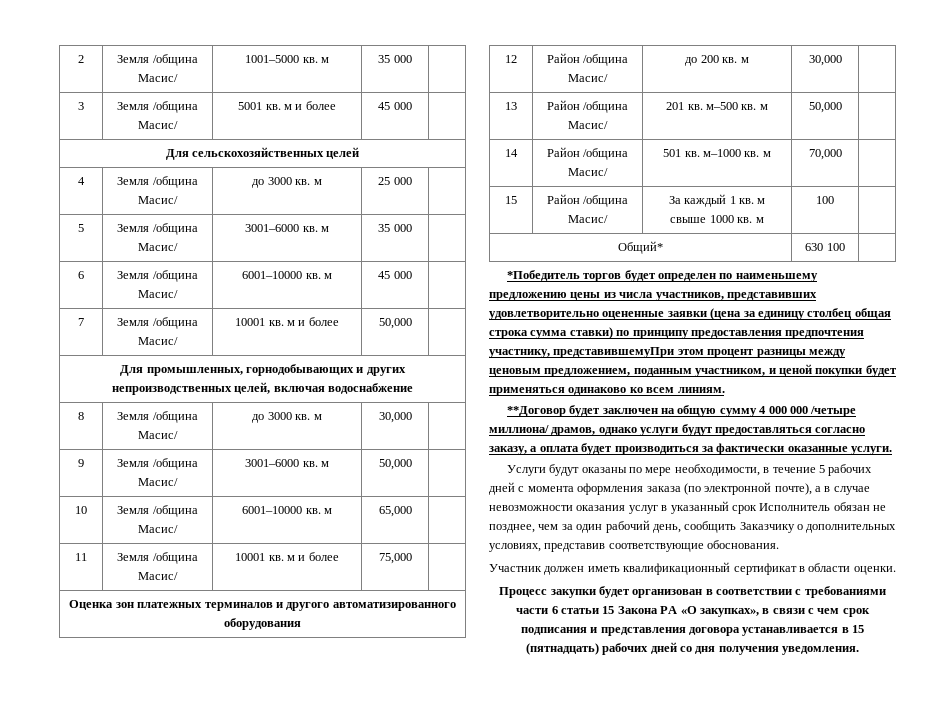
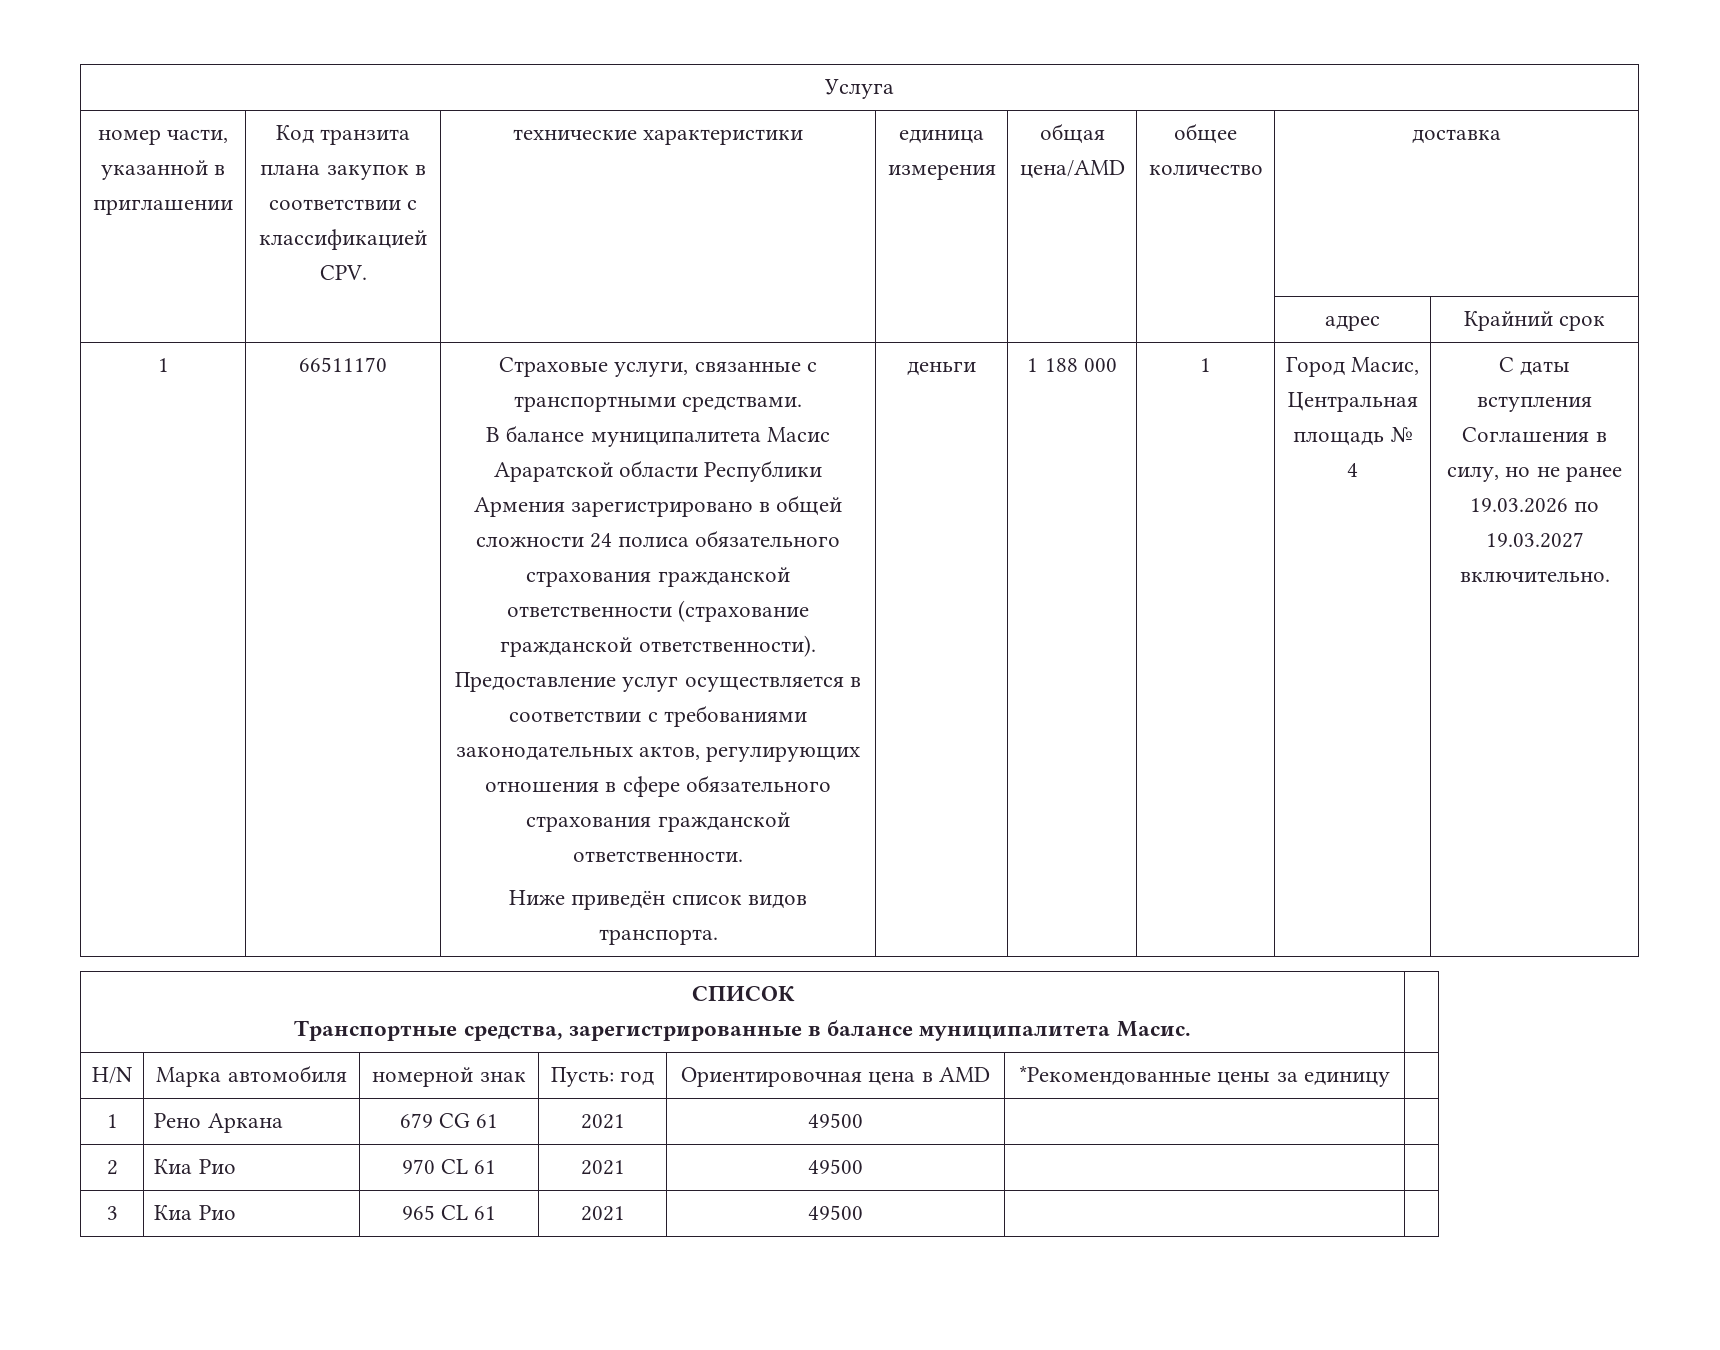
[78,55,84,63] [117,54,198,66] [138,74,178,82] [245,55,329,63] [378,55,412,63] [78,102,84,110] [117,101,198,113] [138,121,178,129] [238,101,336,110] [378,102,412,110] [165,147,360,160] [78,177,85,185] [117,176,198,188] [138,196,178,204] [252,177,322,188] [378,177,412,185] [78,224,84,232] [117,223,198,235] [138,243,178,251] [245,224,329,232] [378,224,412,232] [78,271,84,279] [117,270,198,282] [138,290,178,298] [242,271,332,279] [378,271,412,279] [78,318,84,326] [117,317,198,329] [138,337,178,345] [235,317,339,326] [378,318,412,329] [120,364,406,376] [111,382,414,395] [78,412,84,420] [117,411,198,423] [138,431,178,439] [252,412,322,423] [378,412,412,423] [78,459,84,467] [117,458,198,470] [138,478,178,486] [245,459,329,467] [378,459,412,470] [75,506,87,514] [117,505,198,517] [138,525,178,533] [242,506,332,514] [378,506,412,517] [75,553,87,561] [117,552,198,564] [138,572,178,580] [235,552,339,561] [378,553,412,564] [69,600,456,611] [224,618,301,630] [505,55,517,63] [546,53,629,66] [568,74,608,82] [685,55,749,66] [808,55,842,66] [505,102,517,110] [546,100,629,113] [568,121,608,129] [666,102,768,110] [808,102,842,113] [505,149,518,157] [546,147,629,160] [568,168,608,176] [663,149,771,157] [808,149,842,160] [505,196,517,204] [546,194,629,207] [568,215,608,223] [668,194,766,207] [670,215,764,223] [816,196,834,204] [618,241,663,254] [805,243,845,251] [506,270,818,282] [489,292,817,301] [489,308,891,320] [489,327,865,339] [489,347,846,358] [489,364,896,377] [489,387,725,396] [506,405,857,417] [489,424,866,436] [489,443,892,455] [506,464,873,476] [489,482,870,495] [489,501,886,514] [489,520,897,533] [489,540,780,552] [489,562,896,575] [499,586,886,598] [516,606,870,617] [520,625,865,636] [525,642,860,655] 2 | Земля /община Масис/ | 1001–5000 кв. м | 35 000 | // 3 | Земля /община Масис/ | 5001 кв. м и более | 45 000 | // Для сельскохозяйственных целей // 4 | Земля /община Масис/ | до 3000 кв. м | 25 000 | // 5 | Земля /община Масис/ | 3001–6000 кв. м | 35 000 | // 6 | Земля /община Масис/ | 6001–10000 кв. м | 45 000 | // 7 | Земля /община Масис/ | 10001 кв. м и более | 50,000 | // Для промышленных, горнодобывающих и других непроизводственных целей, включая водоснабжение // 8 | Земля /община Масис/ | до 3000 кв. м | 30,000 | // 9 | Земля /община Масис/ | 3001–6000 кв. м | 50,000 | // 10 | Земля /община Масис/ | 6001–10000 кв. м | 65,000 | // 11 | Земля /община Масис/ | 10001 кв. м и более | 75,000 | // Оценка зон платежных терминалов и другого автоматизированного оборудования // 12 | Район /община Масис/ | до 200 кв. м | 30,000 | // 13 | Район /община Масис/ | 201 кв. м–500 кв. м | 50,000 | // 14 | Район /община Масис/ | 501 кв. м–1000 кв. м | 70,000 | // 15 | Район /община Масис/ | За каждый 1 кв. м свыше 1000 кв. м | 100 | // Общий* | 630 100 | // *Победитель торгов будет определен по наименьшему предложению цены из числа участников, представивших удовлетворительно оцененные заявки (цена за единицу столбец общая строка сумма ставки) по принципу предоставления предпочтения участнику, представившемуПри этом процент разницы между ценовым предложением, поданным участником, и ценой покупки будет применяться одинаково ко всем линиям. // **Договор будет заключен на общую сумму 4 000 000 /четыре миллиона/ драмов, однако услуги будут предоставляться согласно заказу, а оплата будет производиться за фактически оказанные услуги. // Услуги будут оказаны по мере необходимости, в течение 5 рабочих дней с момента оформления заказа (по электронной почте), а в случае невозможности оказания услуг в указанный срок Исполнитель обязан не позднее, чем за один рабочий день, сообщить Заказчику о дополнительных условиях, представив соответствующие обоснования. // Участник должен иметь квалификационный сертификат в области оценки. // Процесс закупки будет организован в соответствии с требованиями части 6 статьи 15 Закона РА «О закупках», в связи с чем срок подписания и представления договора устанавливается в 15 (пятнадцать) рабочих дней со дня получения уведомления. -> [824,79,894,99] [97,129,229,145] [100,160,226,180] [93,199,233,215] [275,125,411,145] [260,164,426,180] [268,199,418,210] [259,229,427,250] [319,265,367,280] [512,129,804,145] [899,129,984,144] [887,164,996,180] [1039,123,1105,144] [1019,160,1125,179] [1174,123,1237,144] [1148,164,1263,175] [1412,129,1501,144] [1325,315,1380,331] [1463,311,1606,331] [157,358,169,372] [299,357,387,372] [499,357,817,377] [513,396,803,412] [486,425,830,447] [493,460,823,482] [473,495,843,517] [475,530,841,548] [526,567,790,587] [506,600,810,622] [500,635,816,657] [455,672,861,692] [509,705,807,727] [455,746,861,762] [485,775,831,797] [526,812,790,832] [573,851,743,862] [509,890,807,910] [598,929,718,945] [907,361,976,376] [1027,358,1117,372] [1200,358,1211,372] [1285,356,1420,377] [1287,392,1418,412] [1293,427,1412,446] [1347,463,1358,477] [1498,357,1571,376] [1477,396,1592,412] [1462,427,1607,443] [1447,466,1622,482] [1469,498,1600,513] [1485,532,1584,548] [1459,571,1610,582] [691,986,795,1002] [294,1020,1191,1041] [92,1067,133,1084] [156,1065,347,1087] [372,1067,526,1087] [550,1067,655,1087] [681,1067,990,1087] [1019,1065,1390,1087] [106,1114,118,1128] [154,1113,283,1133] [399,1113,499,1128] [580,1114,625,1129] [808,1113,863,1128] [106,1160,118,1175] [154,1159,236,1174] [401,1159,497,1174] [580,1160,625,1175] [808,1159,863,1174] [106,1206,118,1220] [154,1205,236,1220] [401,1205,497,1220] [580,1206,625,1221] [808,1205,863,1220] Услуга // номер части, указанной в приглашении | Код транзита плана закупок в соответствии с классификацией CPV. | технические характеристики | единица измерения | общая цена/AMD | общее количество | доставка // | | | | | | адрес | Крайний срок // 1 | 66511170 | Страховые услуги, связанные с транспортными средствами. // В балансе муниципалитета Масис Араратской области Республики Армения зарегистрировано в общей сложности 24 полиса обязательного страхования гражданской ответственности (страхование гражданской ответственности). Предоставление услуг осуществляется в соответствии с требованиями законодательных актов, регулирующих отношения в сфере обязательного страхования гражданской ответственности. // Ниже приведён список видов транспорта. | деньги | 1 188 000 | 1 | Город Масис, Центральная площадь № 4 | С даты вступления Соглашения в силу, но не ранее 19.03.2026 по 19.03.2027 включительно. // СПИСОК // Транспортные средства, зарегистрированные в балансе муниципалитета Масис. | // H/N | Марка автомобиля | номерной знак | Пусть: год | Ориентировочная цена в AMD | *Рекомендованные цены за единицу | // 1 | Рено Аркана | 679 CG 61 | 2021 | 49500 | | // 2 | Киа Рио | 970 CL 61 | 2021 | 49500 | | // 3 | Киа Рио | 965 CL 61 | 2021 | 49500 | |

